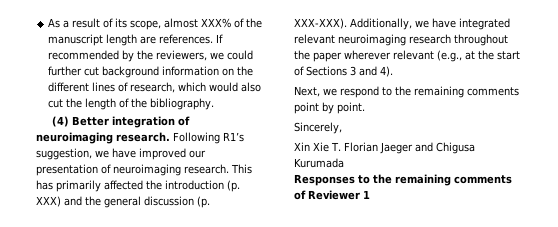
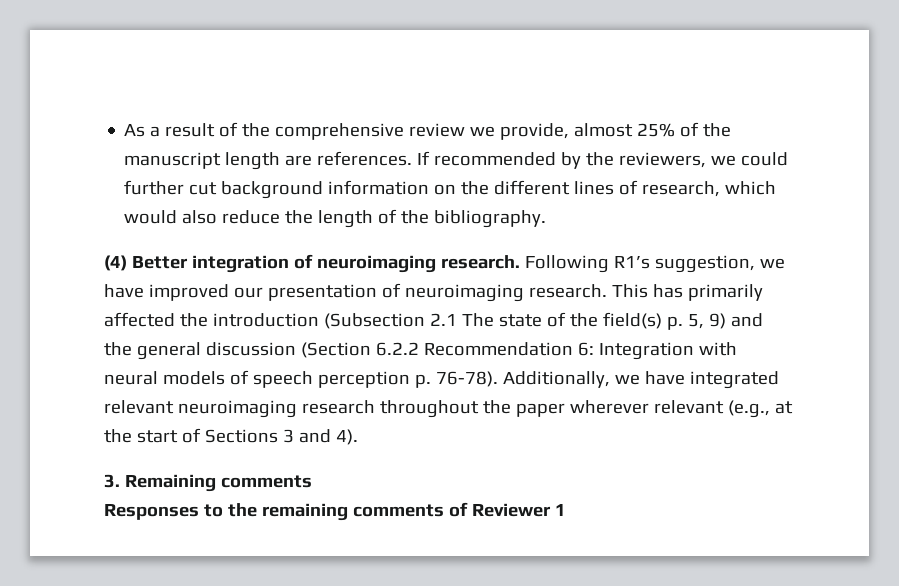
[115,18,232,30] its scope, almost XXX% -> [242,123,676,140] the comprehensive review we provide, almost 25%
[48,99,64,108] cut -> [222,210,281,224] reduce
[227,180,240,192] [36,196,210,208] [294,18,347,29] (p. XXX) and the general discussion (p. XXX-XXX). -> [323,312,763,330] [104,342,737,360] [104,370,498,388] (Subsection 2.1 The state of the field(s) p. 5, 9) and the general discussion (Section 6.2.2 Recommendation 6: Integration with neural models of speech perception p. 76-78).
[294,86,519,98] [294,102,365,114] [294,122,342,134] [294,142,475,154] [294,158,344,168] Next, we respond to the remaining comments point by point. // Sincerely, // Xin Xie T. Florian Jaeger and Chigusa Kurumada -> [104,474,312,492] 3. Remaining comments

